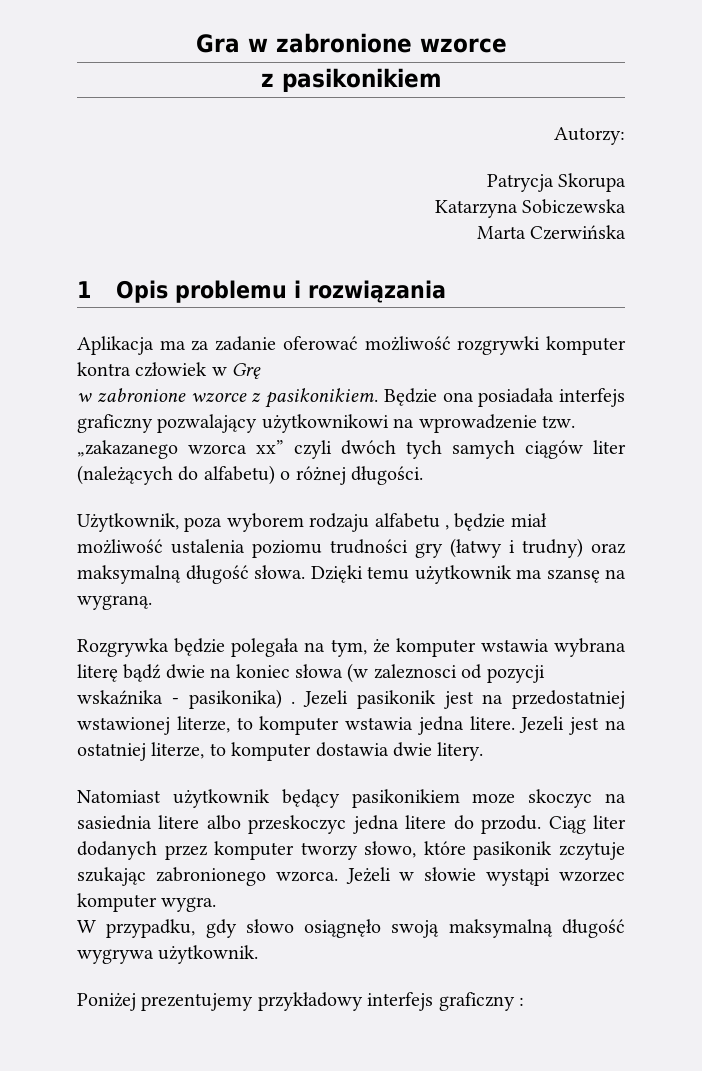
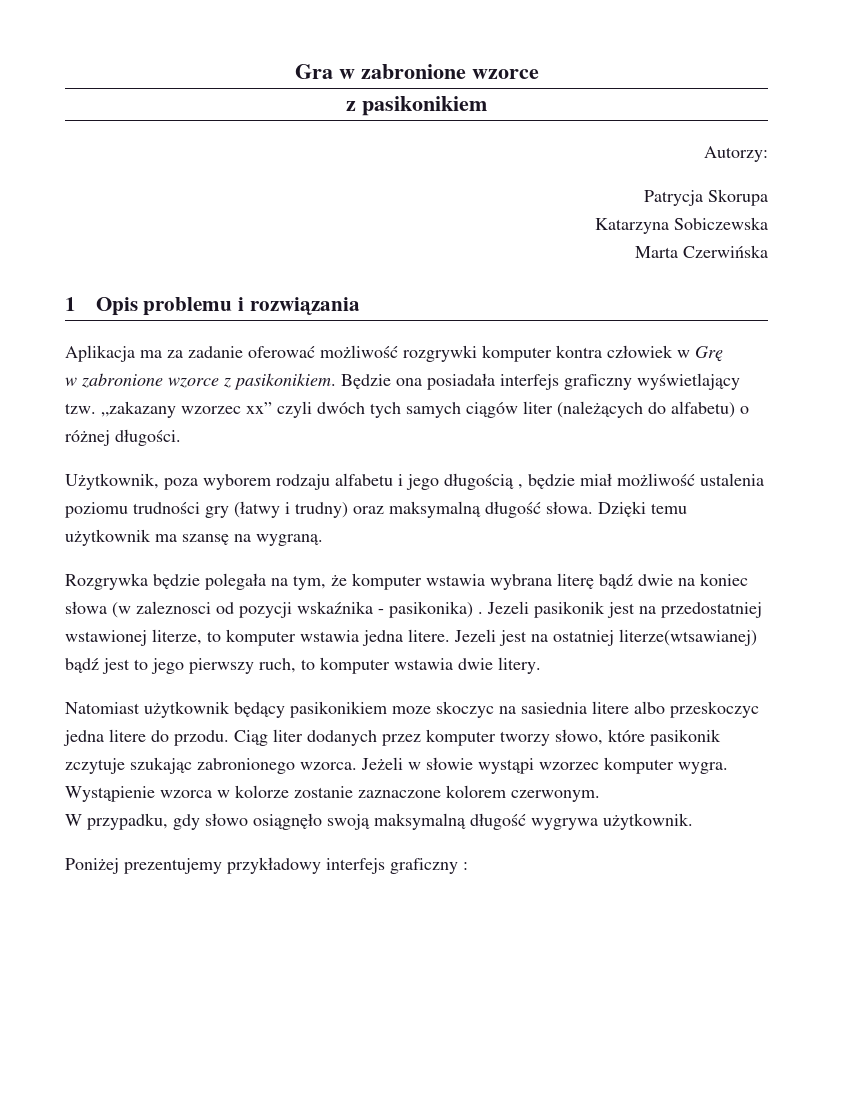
[157,414,575,433] [77,440,247,459] pozwalający użytkownikowi na wprowadzenie tzw. „zakazanego wzorca -> [637,373,740,390] [65,401,241,418] wyświetlający tzw. „zakazany wzorzec
(440, 520) none -> [398,473,514,490] i jego długością
[151,742,389,761] literze, to komputer dostawia -> [619,629,757,646] [65,657,453,674] literze(wtsawianej) bądź jest to jego pierwszy ruch, to komputer wstawia
(217, 904) none -> [65,785,600,802] Wystąpienie wzorca w kolorze zostanie zaznaczone kolorem czerwonym.

